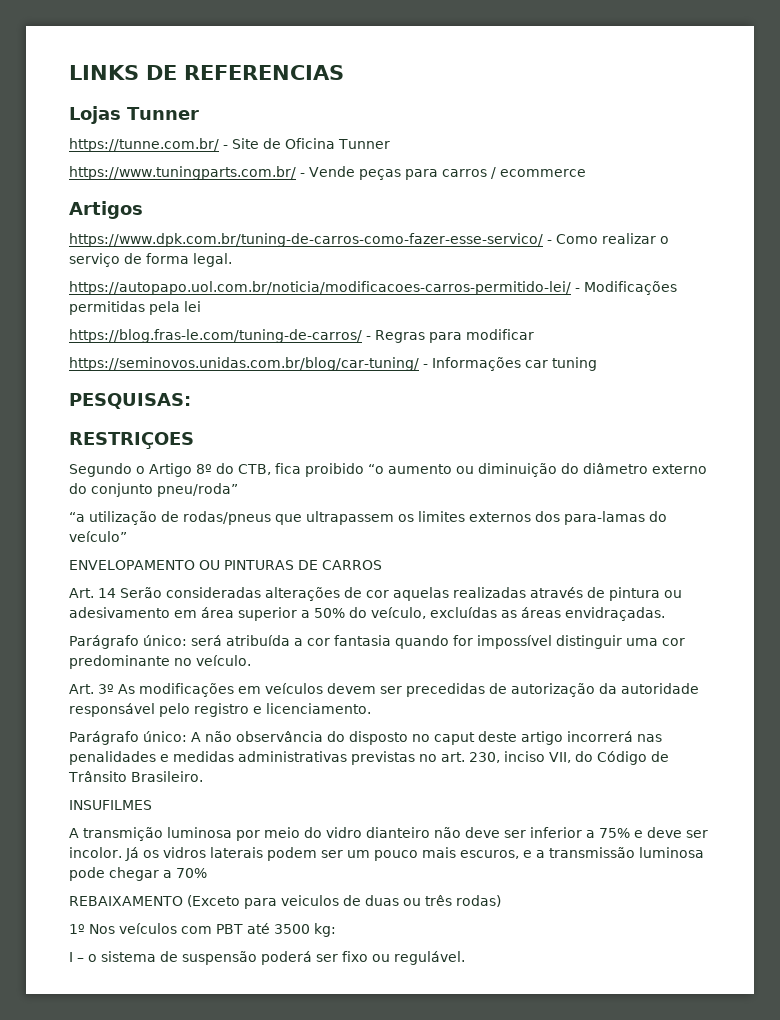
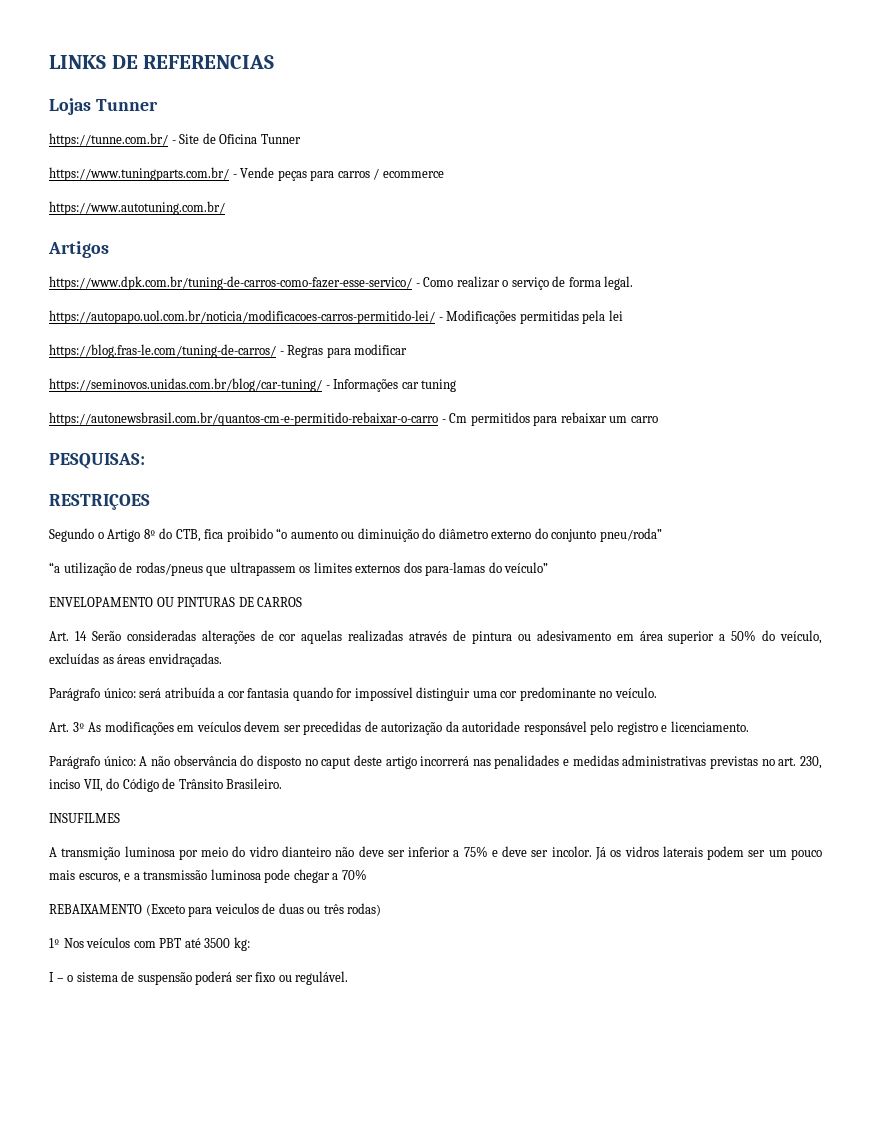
(586, 173) none -> [49,201,225,215] // https://www.autotuning.com.br/
(597, 364) none -> [49,412,658,426] // https://autonewsbrasil.com.br/quantos-cm-e-permitido-rebaixar-o-carro - Cm permitidos para rebaixar um carro

